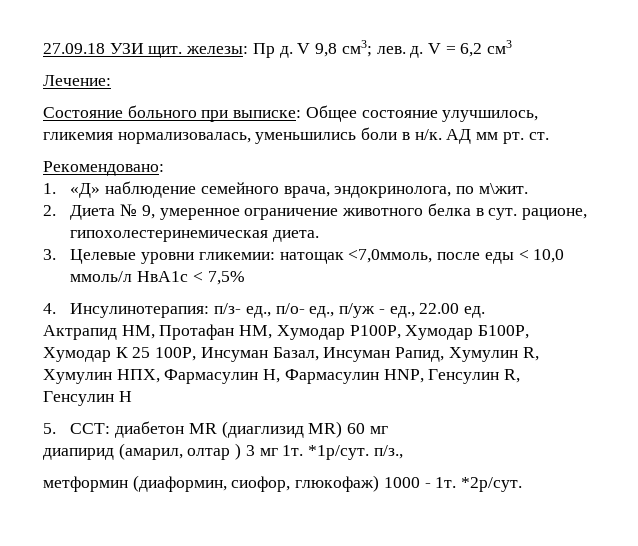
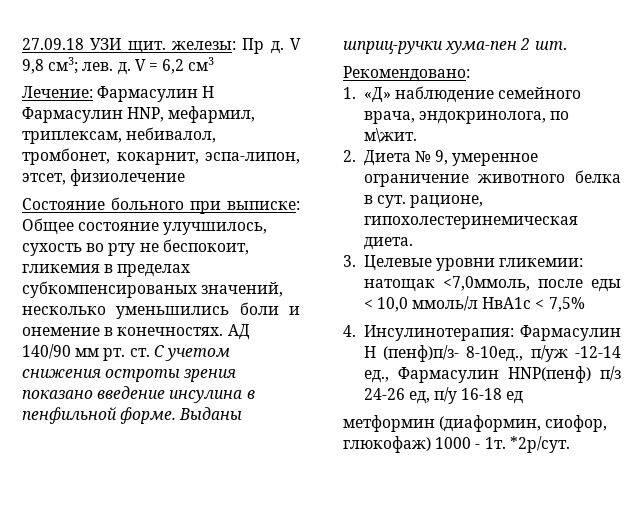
(111, 80) none -> [97,86,215,102] [22,106,256,123] [22,127,217,144] [22,148,300,165] [22,169,186,186] Фармасулин Н Фармасулин НNP, мефармил, триплексам, небивалол, тромбонет, кокарнит, эспа-липон, этсет, физиолечение
[43,127,549,144] гликемия нормализовалась, уменьшились боли в н/к. АД мм рт. ст. -> [22,239,249,256] [22,264,191,277] [22,281,284,298] [22,302,300,319] [22,324,250,340] [22,344,230,361] [22,369,237,382] [22,386,255,403] [22,407,243,424] [343,38,567,54] сухость во рту не беспокоит, гликемия в пределах субкомпенсированых значений, несколько уменьшились боли и онемение в конечностях. АД 140/90 мм рт. ст. С учетом снижения остроты зрения показано введение инсулина в пенфильной форме. Выданы шприц-ручки хума-пен 2 шт.
[214,303,485,318] [43,324,530,340] [43,347,539,362] [43,369,521,384] [43,391,132,406] [43,421,388,438] [43,443,403,460] п/з- ед., п/о- ед., п/уж - ед., 22.00 ед. // Актрапид НМ, Протафан НМ, Хумодар Р100Р, Хумодар Б100Р, Хумодар К 25 100Р, Инсуман Базал, Инсуман Рапид, Хумулин R, Хумулин НПХ, Фармасулин Н, Фармасулин НNР, Генсулин R, Генсулин Н // 5. ССТ: диабетон МR (диаглизид МR) 60 мг // диапирид (амарил, олтар ) 3 мг 1т. *1р/сут. п/з., -> [520,325,621,341] [363,345,621,362] [363,366,621,383] [363,387,524,404] Фармасулин Н (пенф)п/з- 8-10ед., п/уж -12-14 ед., Фармасулин НNP(пенф) п/з 24-26 ед, п/у 16-18 ед

